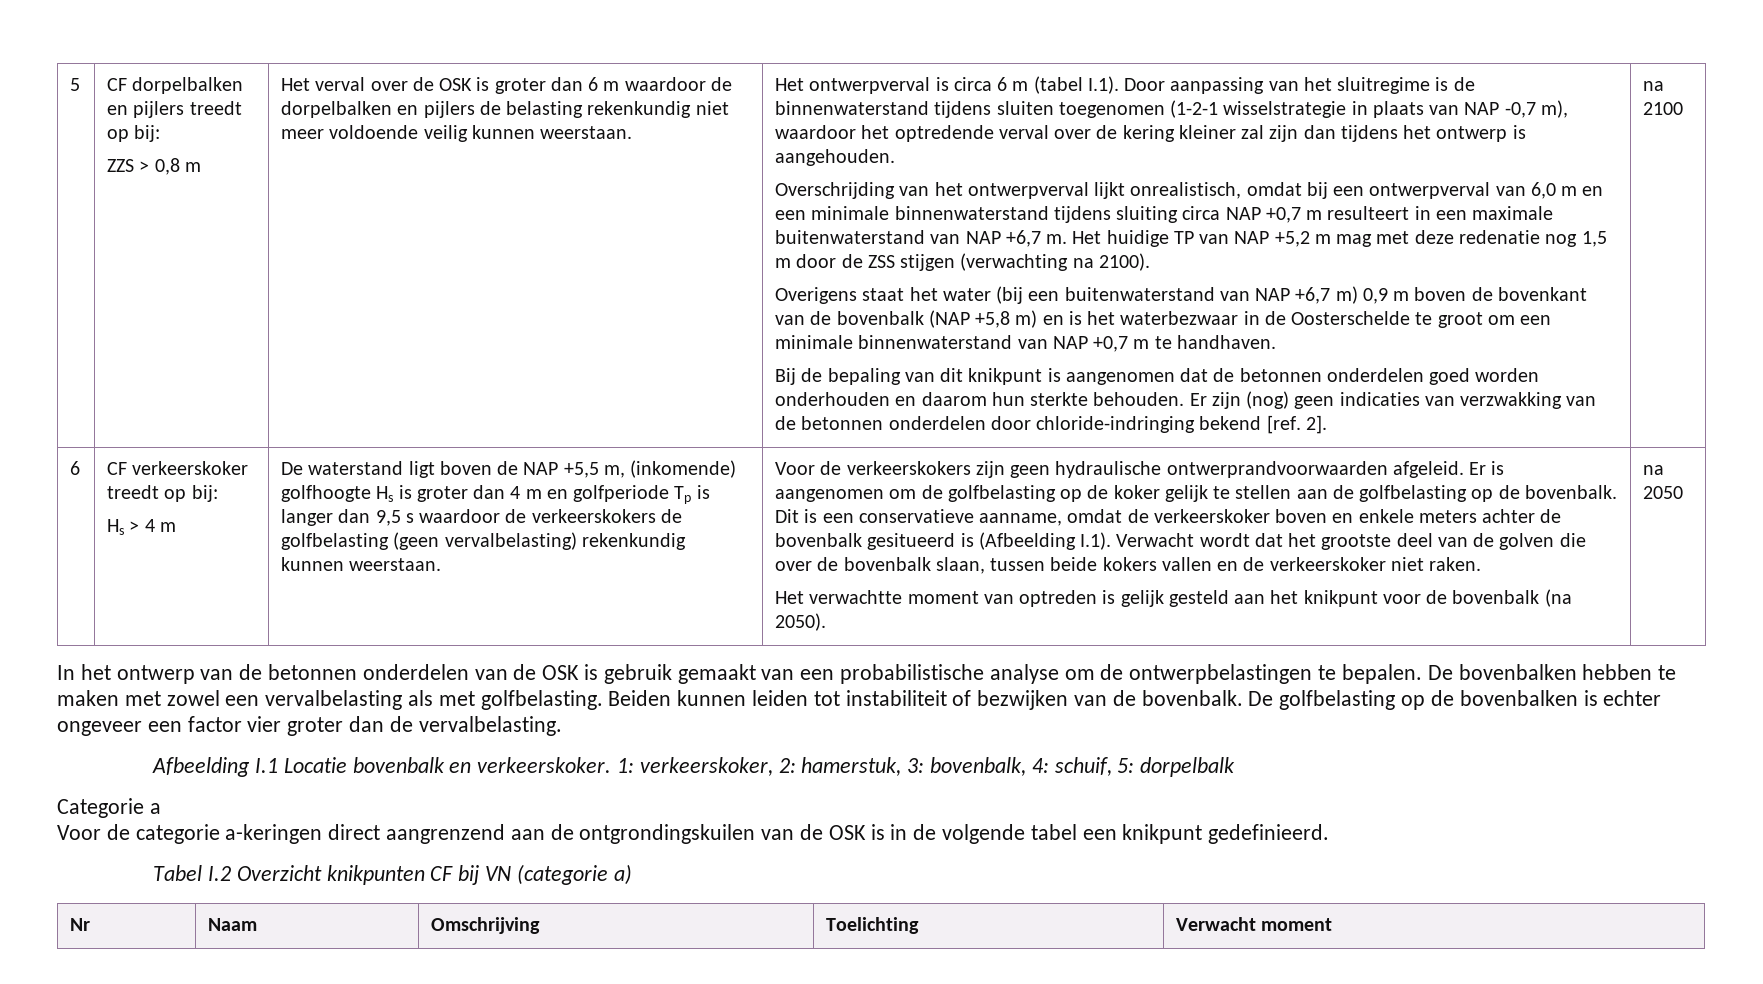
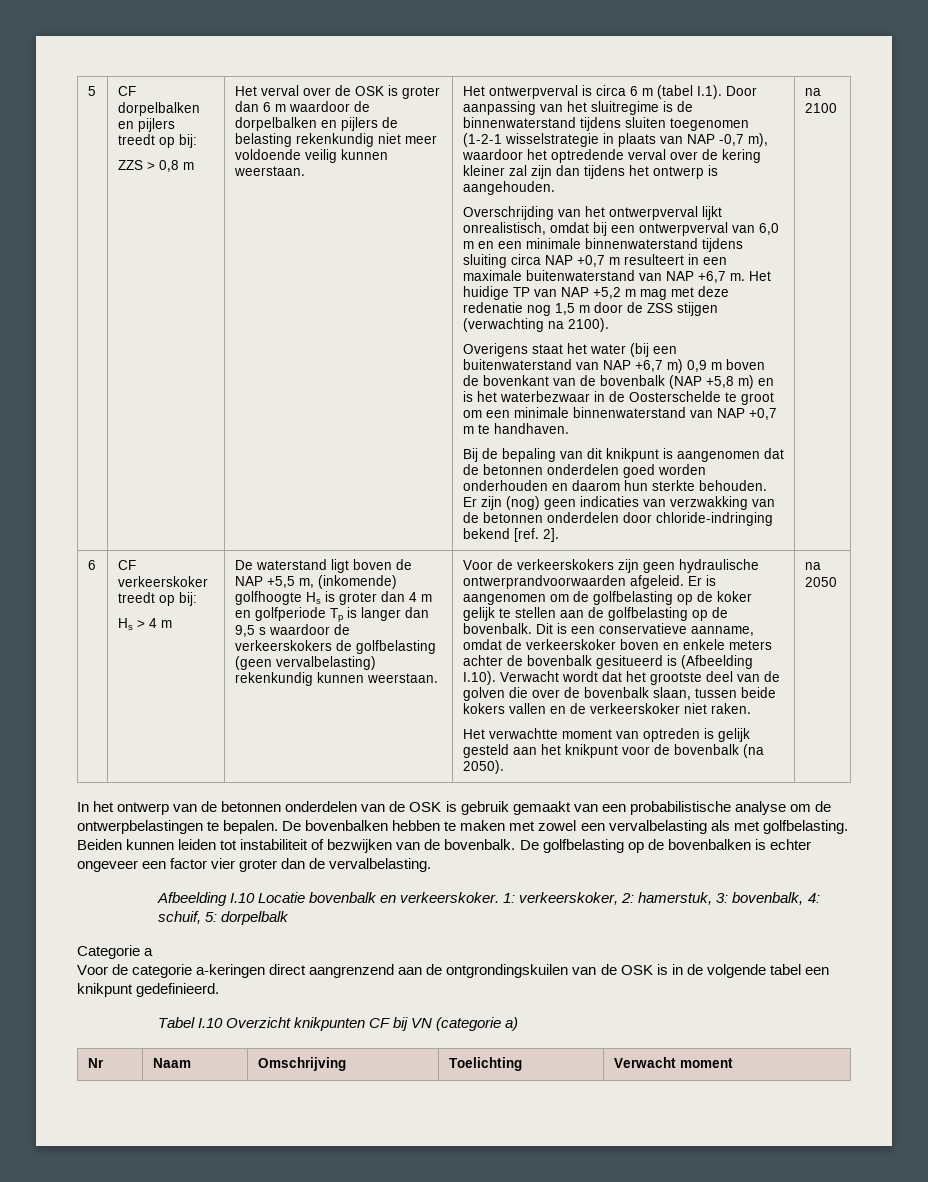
[1080,532,1112,550] I.1). -> [462,671,496,685] I.10).
[254,758,278,773] I.1 -> [229,893,255,903] I.10
[207,866,231,881] I.2 -> [197,1018,223,1028] I.10

